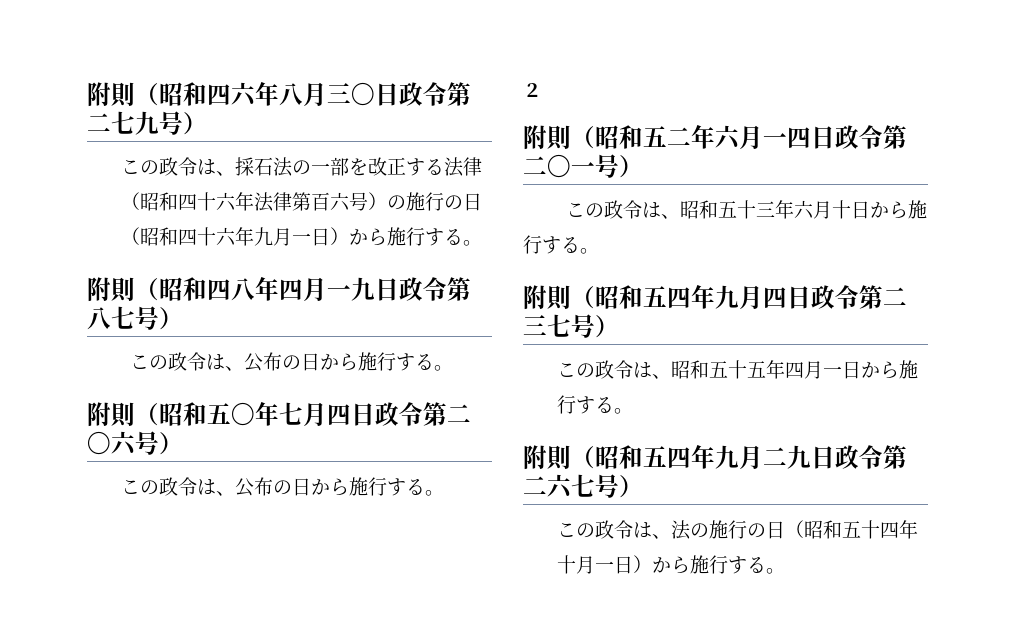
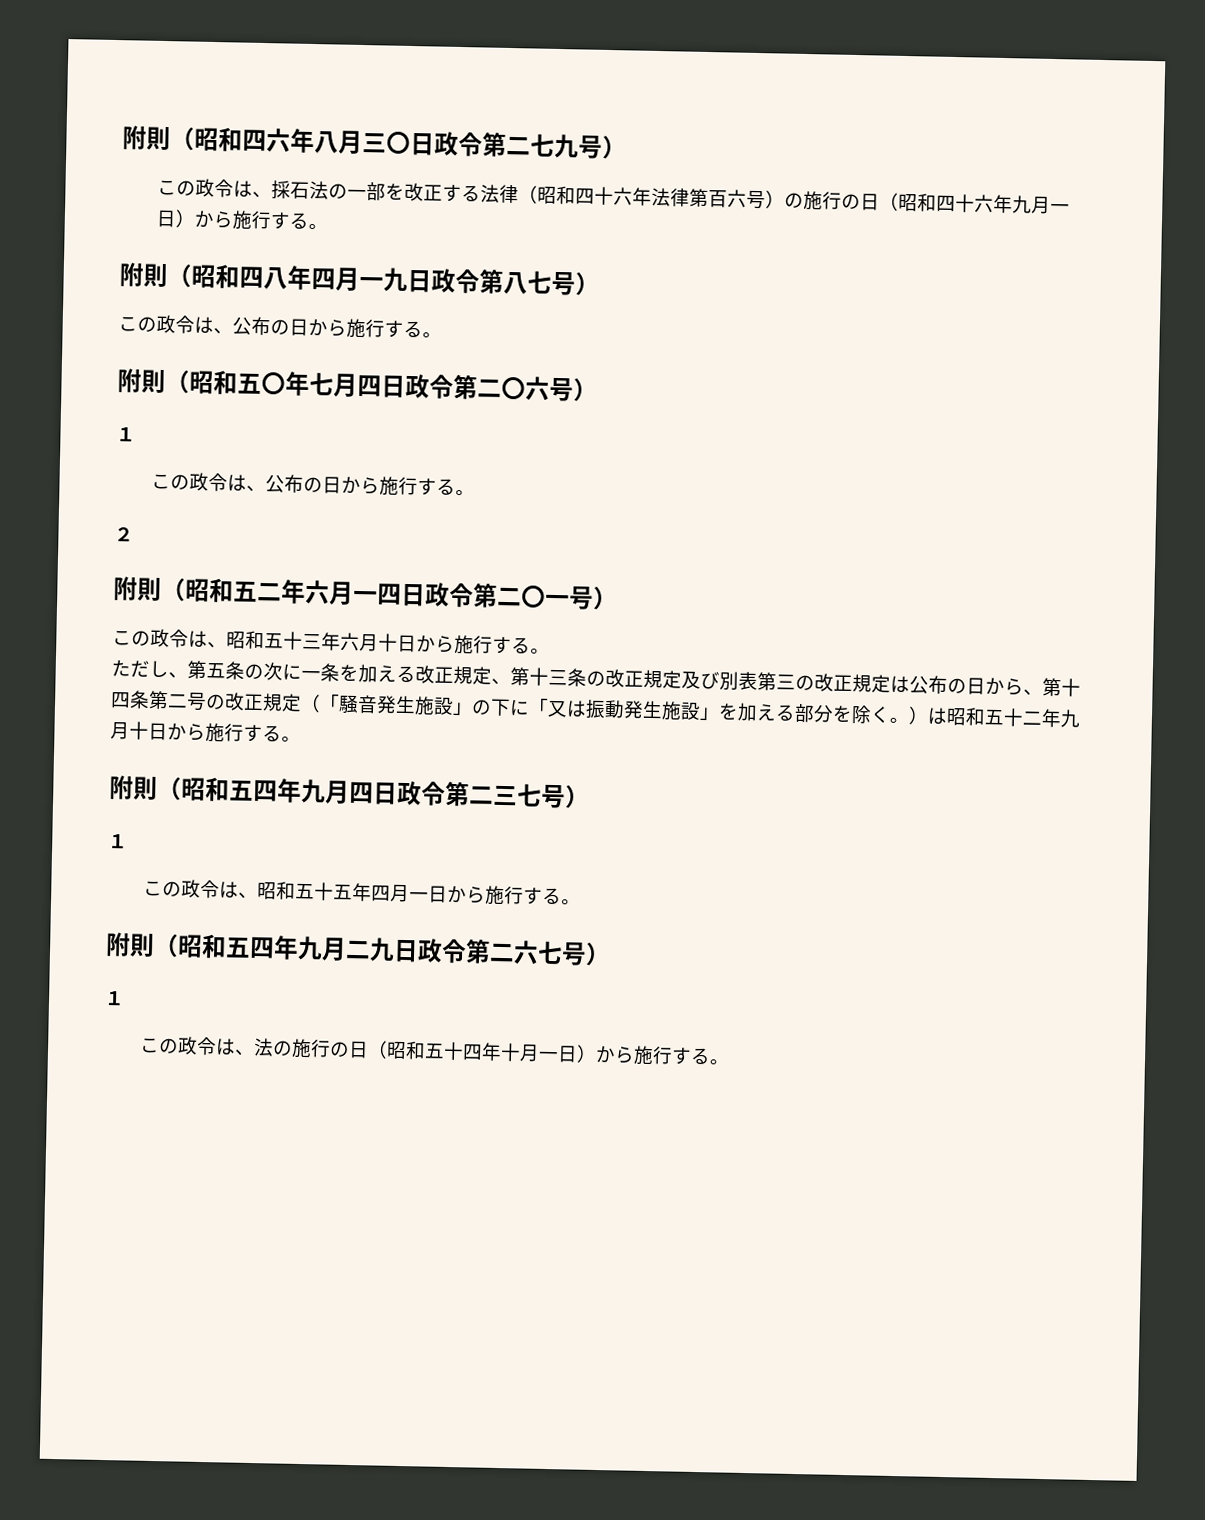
(183, 443) none -> [116,427,136,442] // １
(599, 251) none -> [111,660,1081,697] [110,690,1081,728] [110,721,301,743] // ただし、第五条の次に一条を加える改正規定、第十三条の改正規定及び別表第三の改正規定は公布の日から、第十四条第二号の改正規定（「騒音発生施設」の下に「又は振動発生施設」を加える部分を除く。）は昭和五十二年九月十日から施行する。
(619, 326) none -> [108,834,128,849] // １
(643, 486) none -> [104,990,125,1006] // １

